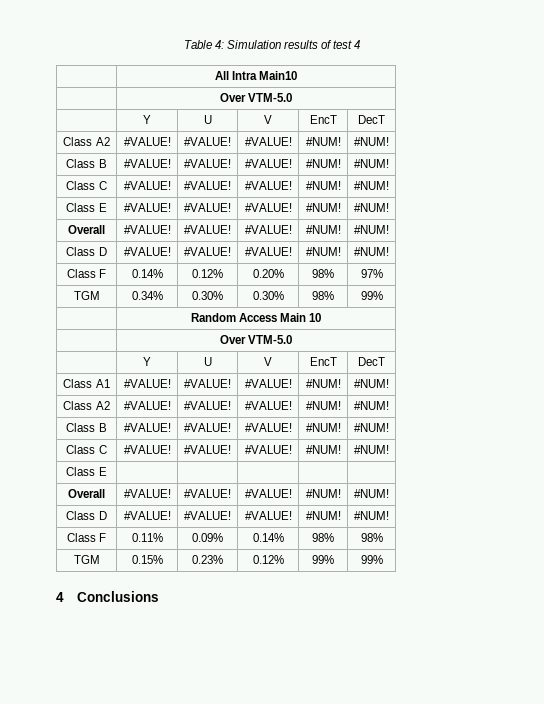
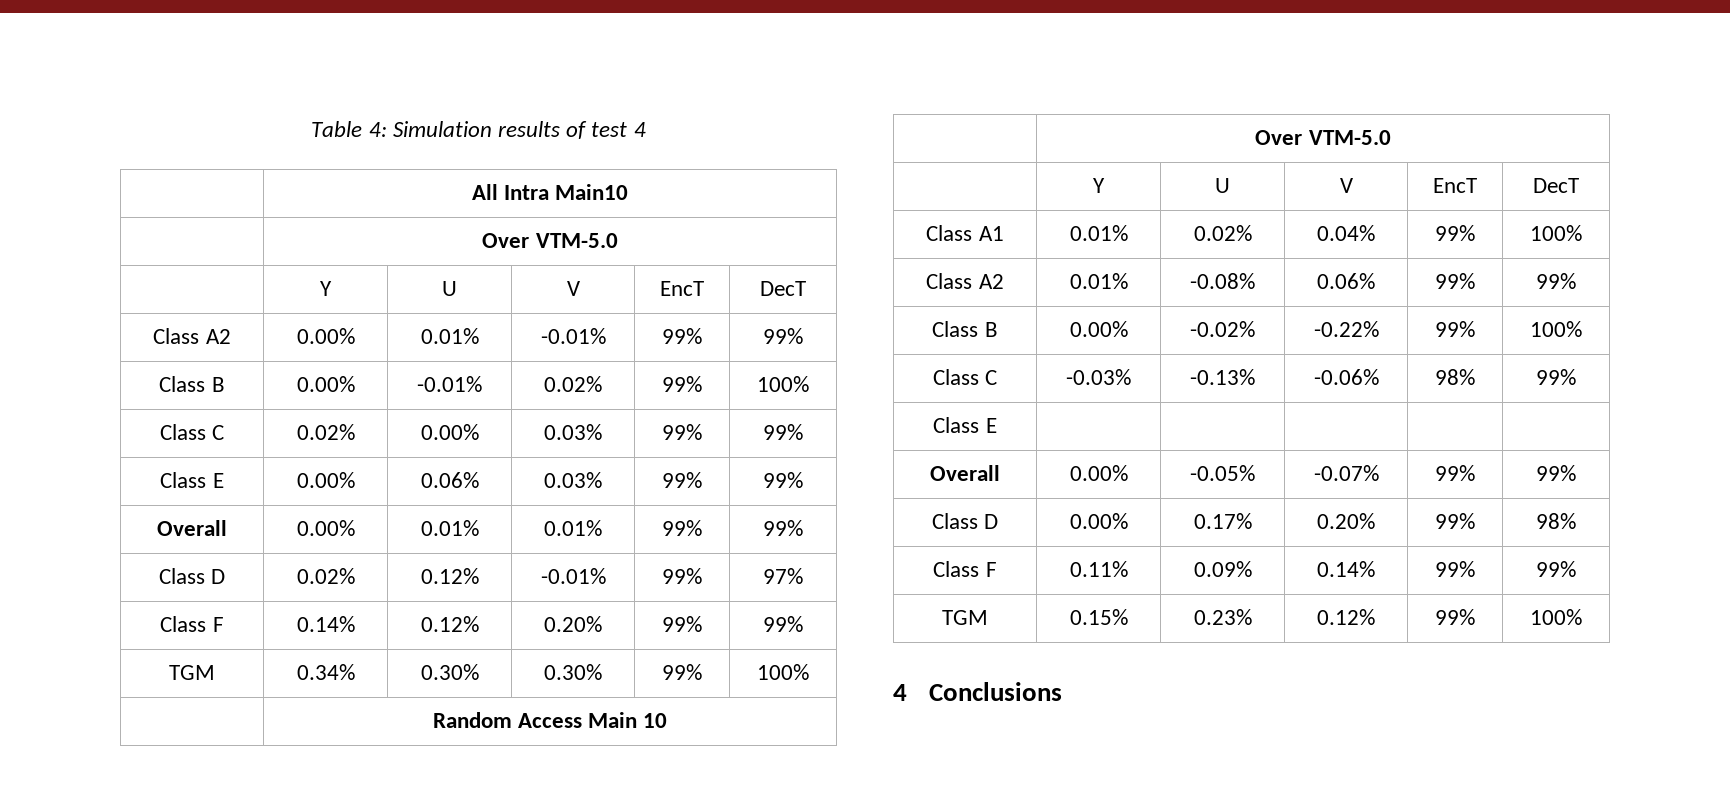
[123,137,171,146] [184,137,231,146] [244,137,292,146] [305,137,341,146] [354,137,389,146] [66,159,107,168] [123,159,171,168] [184,159,231,168] [244,159,292,168] [305,159,341,168] [354,159,389,168] [66,181,107,190] [123,181,171,190] [184,181,231,190] [244,181,292,190] [305,181,341,190] [354,181,389,190] [66,203,107,212] [123,203,171,212] [184,203,231,212] [244,203,292,212] [305,203,341,212] [354,203,389,212] [68,225,105,234] [123,225,171,234] [184,225,231,234] [244,225,292,234] [305,225,341,234] [354,225,389,234] [66,247,107,256] [123,247,171,256] [184,247,231,256] [244,247,292,256] [305,247,341,256] [354,247,389,256] #VALUE! | #VALUE! | #VALUE! | #NUM! | #NUM! // Class B | #VALUE! | #VALUE! | #VALUE! | #NUM! | #NUM! // Class C | #VALUE! | #VALUE! | #VALUE! | #NUM! | #NUM! // Class E | #VALUE! | #VALUE! | #VALUE! | #NUM! | #NUM! // Overall | #VALUE! | #VALUE! | #VALUE! | #NUM! | #NUM! // Class D | #VALUE! | #VALUE! | #VALUE! | #NUM! | #NUM! -> [296,328,355,344] [420,328,479,344] [540,328,606,344] [662,328,702,344] [763,328,803,344] [159,376,225,392] [296,376,355,392] [417,376,482,392] [544,376,602,392] [662,376,702,392] [757,376,809,392] [159,424,225,440] [296,424,355,440] [420,424,479,440] [544,424,602,440] [662,424,702,440] [763,424,803,440] [160,472,224,488] [296,472,355,488] [420,472,479,488] [544,472,602,488] [662,472,702,488] [763,472,803,488] [157,520,227,536] [296,520,355,536] [420,520,479,536] [544,520,602,536] [662,520,702,536] [763,520,803,536] [158,568,226,584] [296,568,355,584] [420,568,479,584] [540,568,606,584] [662,568,702,584] [763,568,803,584] 0.00% | 0.01% | -0.01% | 99% | 99% // Class B | 0.00% | -0.01% | 0.02% | 99% | 100% // Class C | 0.02% | 0.00% | 0.03% | 99% | 99% // Class E | 0.00% | 0.06% | 0.03% | 99% | 99% // Overall | 0.00% | 0.01% | 0.01% | 99% | 99% // Class D | 0.02% | 0.12% | -0.01% | 99% | 97%
[312,269,334,278] [360,269,383,278] 98% | 97% -> [662,616,702,632] [763,616,803,632] 99% | 99%
[312,291,334,300] [360,291,383,300] 98% | 99% -> [662,664,702,680] [757,664,809,680] 99% | 100%
[123,379,171,388] [184,379,231,388] [244,379,292,388] [305,379,341,388] [354,379,389,388] [63,401,110,410] [123,401,171,410] [184,401,231,410] [244,401,292,410] [305,401,341,410] [354,401,389,410] [66,423,107,432] [123,423,171,432] [184,423,231,432] [244,423,292,432] [305,423,341,432] [354,423,389,432] [66,445,107,454] [123,445,171,454] [184,445,231,454] [244,445,292,454] [305,445,341,454] [354,445,389,454] [66,467,107,476] [68,489,105,498] [123,489,171,498] [184,489,231,498] [244,489,292,498] [305,489,341,498] [354,489,389,498] [66,511,107,520] [123,511,171,520] [184,511,231,520] [244,511,292,520] [305,511,341,520] [354,511,389,520] #VALUE! | #VALUE! | #VALUE! | #NUM! | #NUM! // Class A2 | #VALUE! | #VALUE! | #VALUE! | #NUM! | #NUM! // Class B | #VALUE! | #VALUE! | #VALUE! | #NUM! | #NUM! // Class C | #VALUE! | #VALUE! | #VALUE! | #NUM! | #NUM! // Class E | | | | | // Overall | #VALUE! | #VALUE! | #VALUE! | #NUM! | #NUM! // Class D | #VALUE! | #VALUE! | #VALUE! | #NUM! | #NUM! -> [1069,225,1128,241] [1193,225,1252,241] [1317,225,1375,241] [1435,225,1475,241] [1530,225,1582,241] [926,273,1004,289] [1069,273,1128,289] [1190,273,1255,289] [1317,273,1375,289] [1435,273,1475,289] [1536,273,1576,289] [932,321,998,337] [1069,321,1128,337] [1190,321,1255,337] [1313,321,1379,337] [1435,321,1475,337] [1530,321,1582,337] [932,369,998,385] [1066,369,1131,385] [1190,369,1255,385] [1313,369,1379,385] [1435,369,1475,385] [1536,369,1576,385] [933,417,997,433] [930,465,1000,481] [1069,465,1128,481] [1190,465,1255,481] [1313,465,1379,481] [1435,465,1475,481] [1536,465,1576,481] [931,513,999,529] [1069,513,1128,529] [1193,513,1252,529] [1317,513,1375,529] [1435,513,1475,529] [1536,513,1576,529] 0.01% | 0.02% | 0.04% | 99% | 100% // Class A2 | 0.01% | -0.08% | 0.06% | 99% | 99% // Class B | 0.00% | -0.02% | -0.22% | 99% | 100% // Class C | -0.03% | -0.13% | -0.06% | 98% | 99% // Class E | | | | | // Overall | 0.00% | -0.05% | -0.07% | 99% | 99% // Class D | 0.00% | 0.17% | 0.20% | 99% | 98%
[312,533,334,542] [360,533,383,542] 98% | 98% -> [1435,561,1475,577] [1536,561,1576,577] 99% | 99%
[360,555,383,564] 99% -> [1530,609,1582,625] 100%

